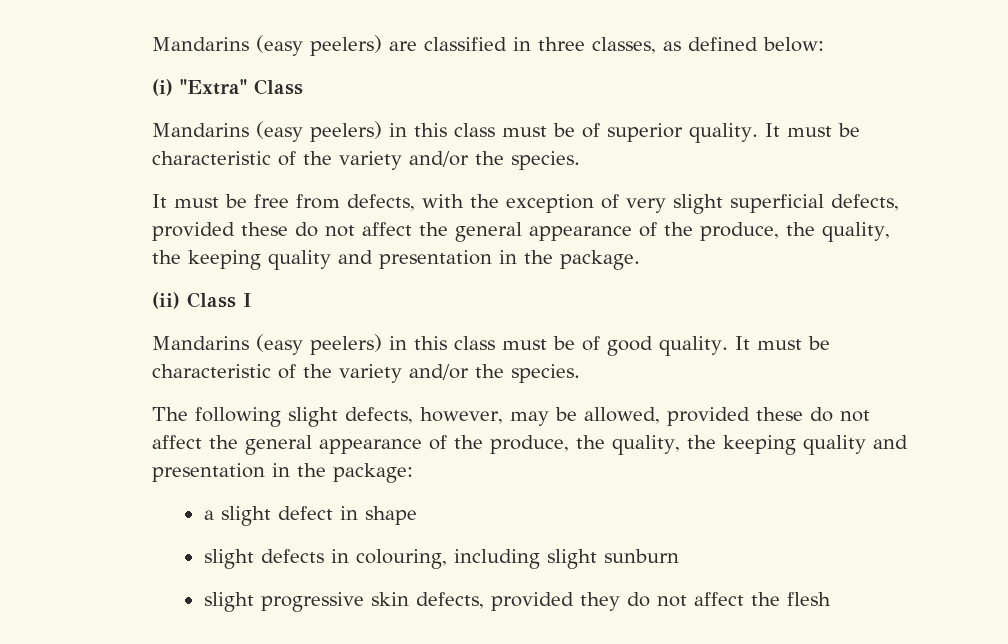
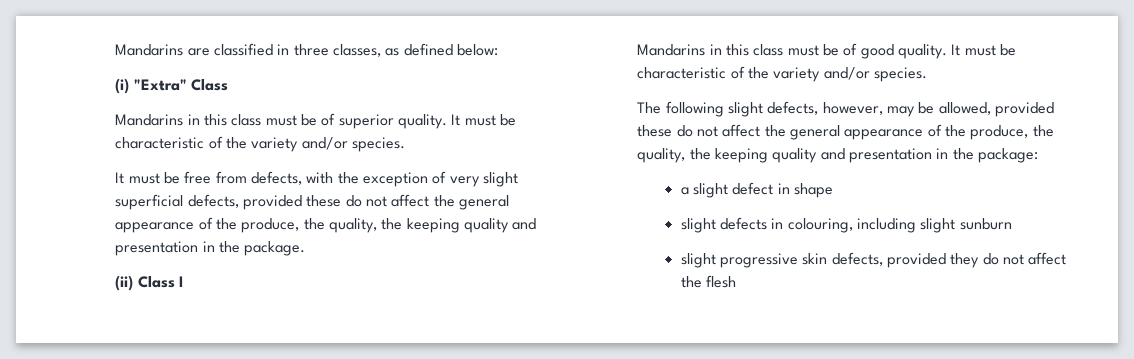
[151,35,382,56] Mandarins (easy peelers) -> [115,44,184,56] Mandarins
[255,121,382,142] (easy peelers) -> (184, 120) none
[474,151,504,165] the -> (348, 143) none
[255,334,382,355] (easy peelers) -> (706, 50) none
[474,364,504,378] the -> (870, 73) none

